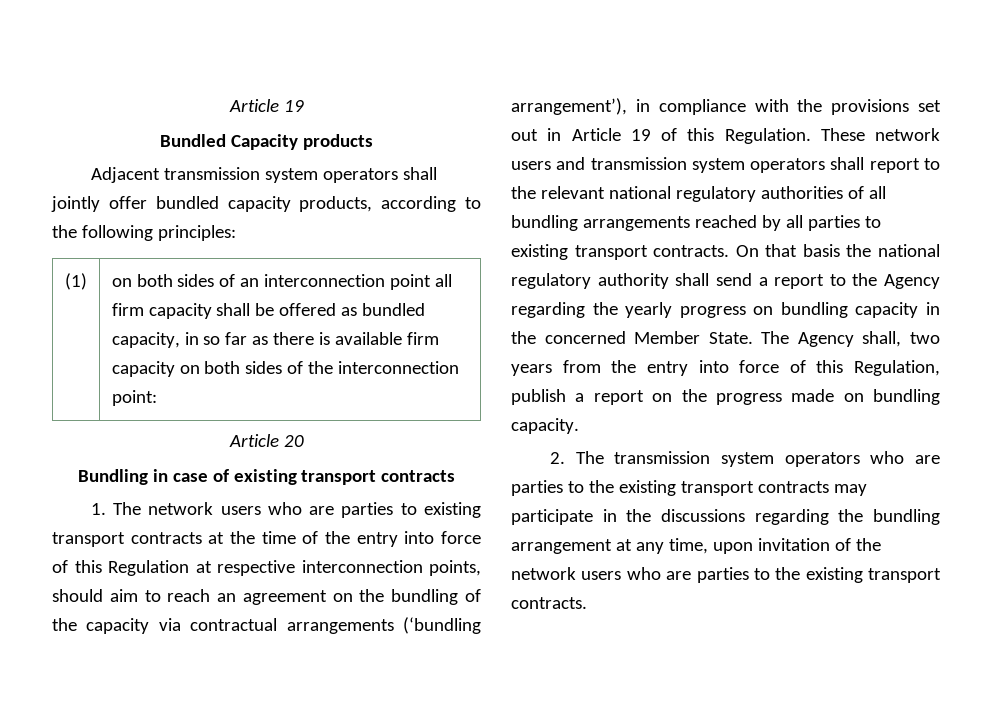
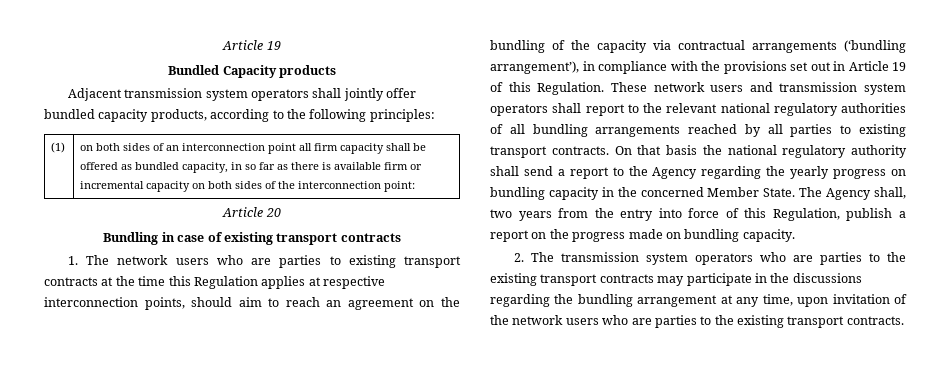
(440, 338) none -> [410,164,423,170] [80,181,145,189] or incremental
[302,531,482,547] [52,560,68,573] of the entry into force of -> (166, 281) none
(189, 568) none -> [261,276,306,289] applies

